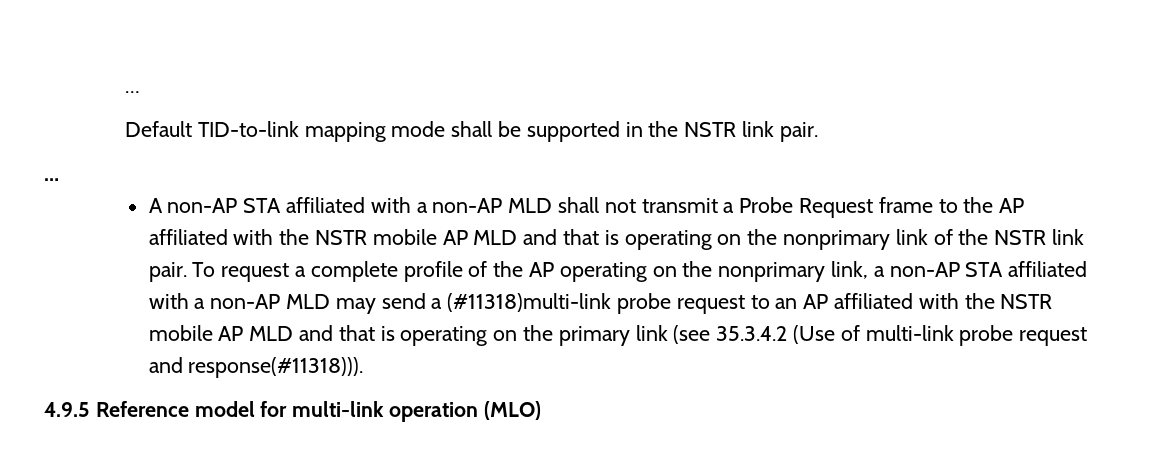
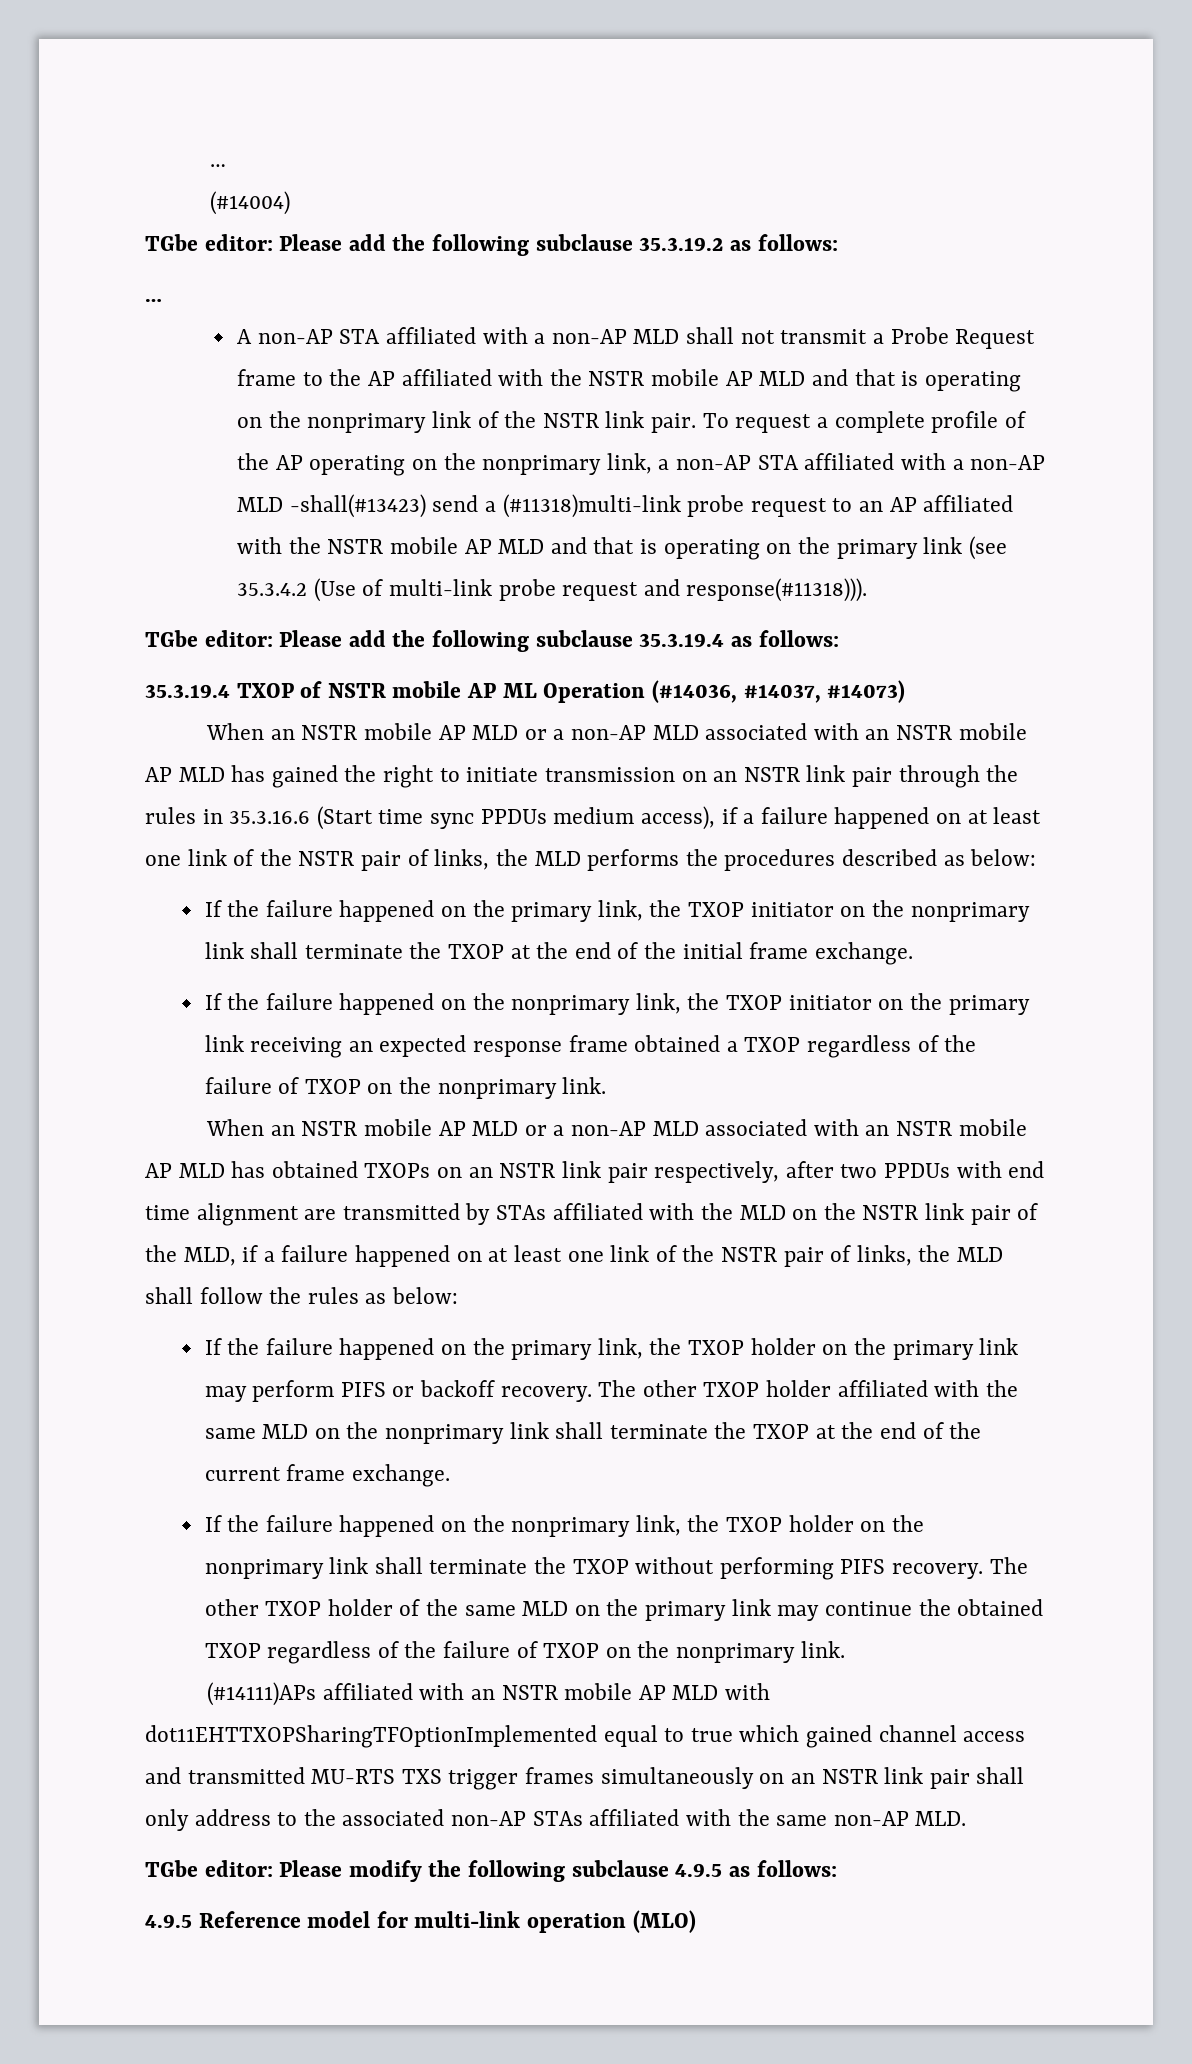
[124,91,140,93] [124,121,818,142] … // Default TID-to-link mapping mode shall be supported in the NSTR link pair. -> [210,164,227,167] [210,191,291,215] [145,234,838,256] … // (#14004) // TGbe editor: Please add the following subclause 35.3.19.2 as follows:
[335,298,376,314] may -> [289,494,426,518] -shall(#13423)
(364, 367) none -> [145,630,839,652] [145,680,906,703] [206,723,1027,740] [145,765,1019,788] [145,806,1042,830] [145,849,1037,871] [204,900,1030,922] [204,942,913,965] [204,993,1030,1015] [204,1035,977,1058] [204,1077,607,1099] [206,1119,1027,1136] [145,1161,1045,1183] [145,1203,1039,1226] [145,1245,1004,1267] [145,1287,459,1304] [204,1338,1019,1360] [204,1380,1018,1402] [204,1422,982,1444] [204,1464,450,1487] [204,1515,924,1537] [204,1557,1028,1580] [204,1599,1044,1621] [204,1641,845,1664] [207,1682,771,1706] [145,1725,1026,1748] [145,1767,1025,1790] [145,1809,967,1831] [145,1860,837,1882] // TGbe editor: Please add the following subclause 35.3.19.4 as follows: // 35.3.19.4 TXOP of NSTR mobile AP ML Operation (#14036, #14037, #14073) // When an NSTR mobile AP MLD or a non-AP MLD associated with an NSTR mobile AP MLD has gained the right to initiate transmission on an NSTR link pair through the rules in 35.3.16.6 (Start time sync PPDUs medium access), if a failure happened on at least one link of the NSTR pair of links, the MLD performs the procedures described as below: // If the failure happened on the primary link, the TXOP initiator on the nonprimary link shall terminate the TXOP at the end of the initial frame exchange. // If the failure happened on the nonprimary link, the TXOP initiator on the primary link receiving an expected response frame obtained a TXOP regardless of the failure of TXOP on the nonprimary link. // When an NSTR mobile AP MLD or a non-AP MLD associated with an NSTR mobile AP MLD has obtained TXOPs on an NSTR link pair respectively, after two PPDUs with end time alignment are transmitted by STAs affiliated with the MLD on the NSTR link pair of the MLD, if a failure happened on at least one link of the NSTR pair of links, the MLD shall follow the rules as below: // If the failure happened on the primary link, the TXOP holder on the primary link may perform PIFS or backoff recovery. The other TXOP holder affiliated with the same MLD on the nonprimary link shall terminate the TXOP at the end of the current frame exchange. // If the failure happened on the nonprimary link, the TXOP holder on the nonprimary link shall terminate the TXOP without performing PIFS recovery. The other TXOP holder of the same MLD on the primary link may continue the obtained TXOP regardless of the failure of TXOP on the nonprimary link. // (#14111)APs affiliated with an NSTR mobile AP MLD with dot11EHTTXOPSharingTFOptionImplemented equal to true which gained channel access and transmitted MU-RTS TXS trigger frames simultaneously on an NSTR link pair shall only address to the associated non-AP STAs affiliated with the same non-AP MLD. // TGbe editor: Please modify the following subclause 4.9.5 as follows:

